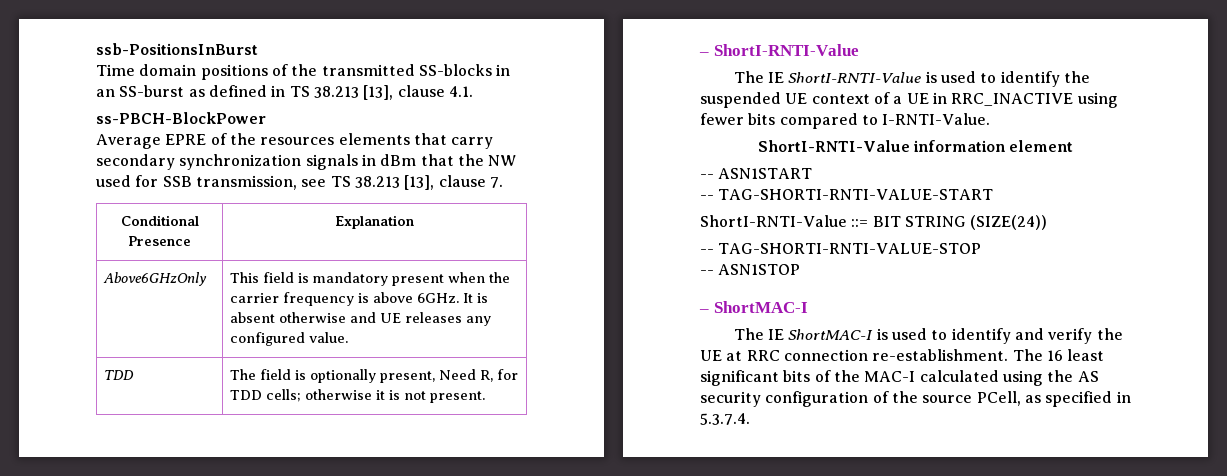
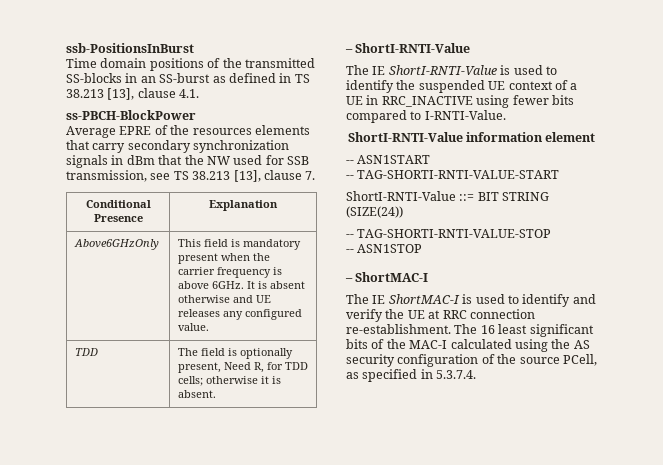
[403,391,485,403] not present. -> [177,390,216,398] absent.

